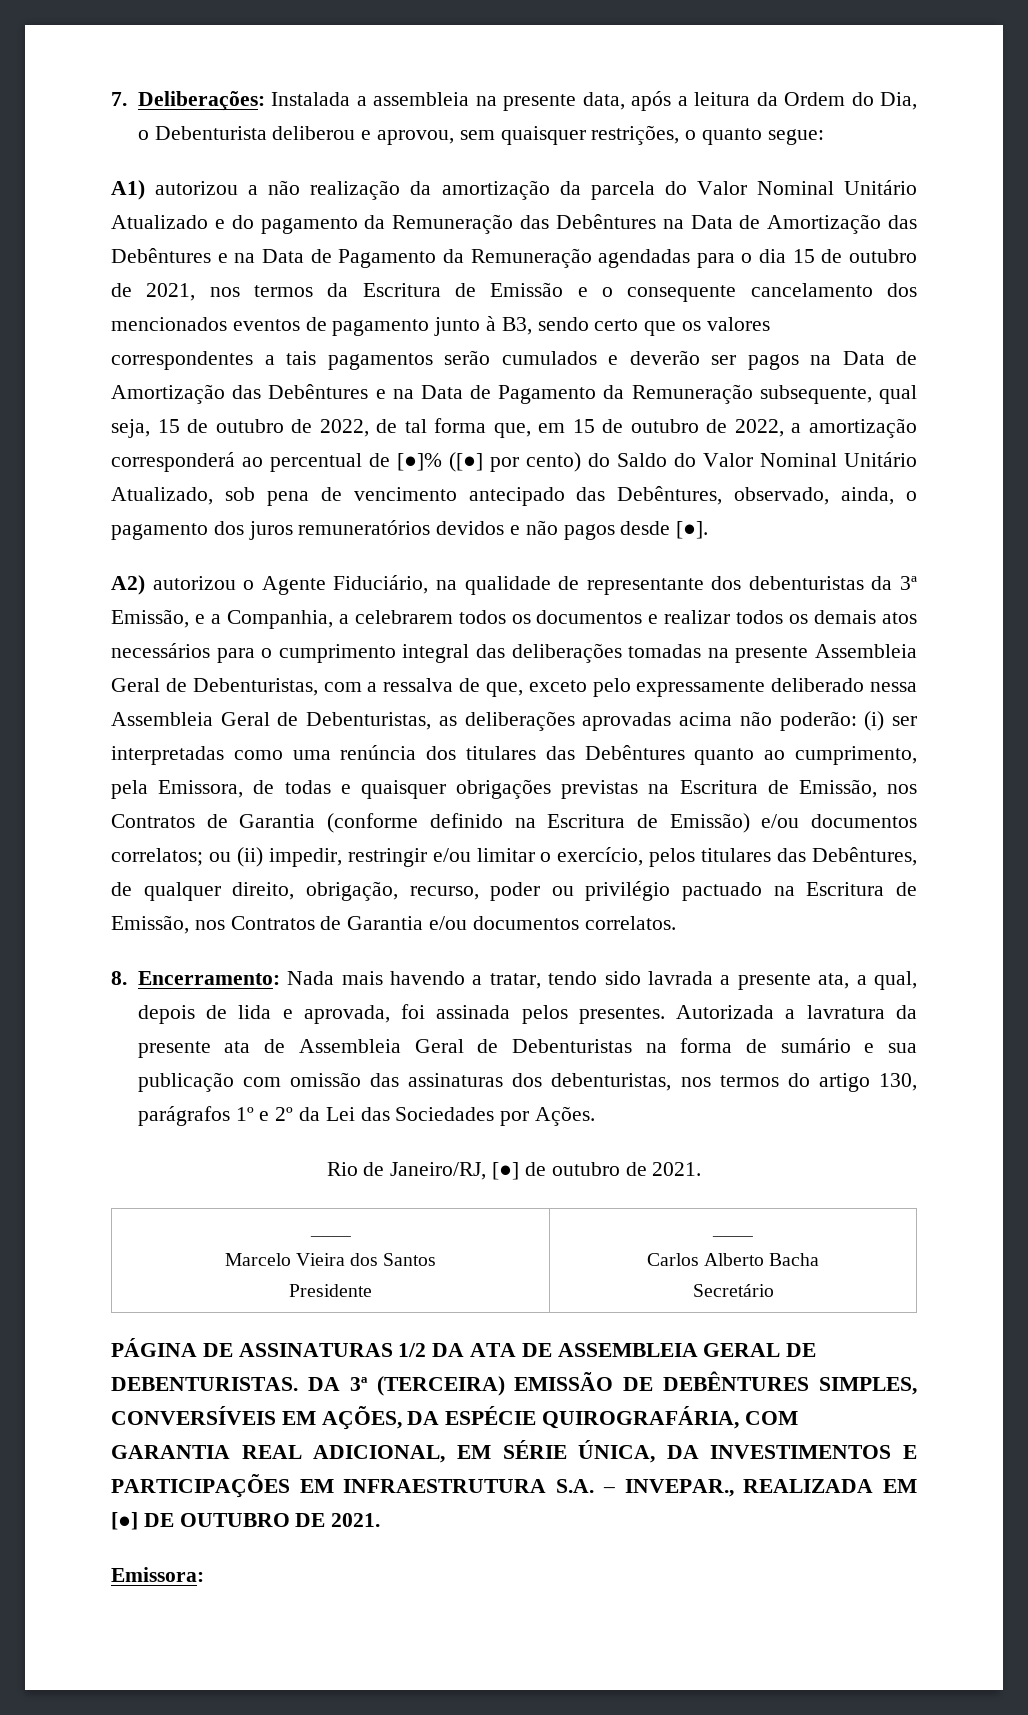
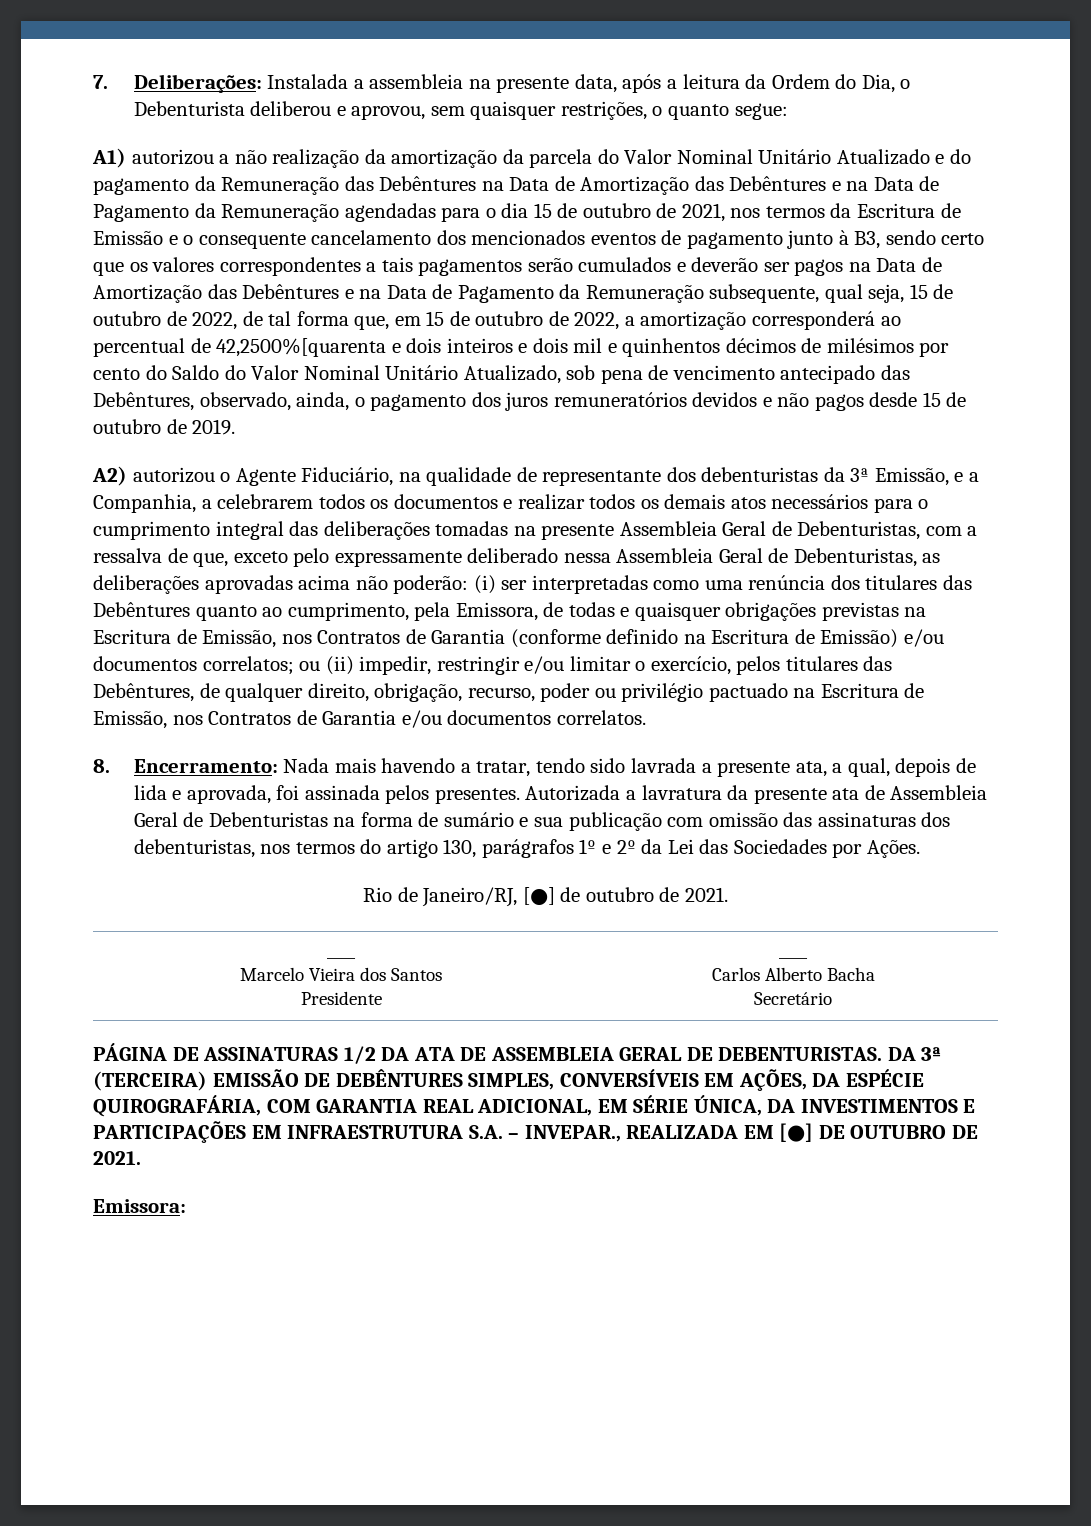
[397,452,581,472] [●]% ([●] por cento) -> [216,338,950,357] [93,368,140,380] 42,2500%[quarenta e dois inteiros e dois mil e quinhentos décimos de milésimos por cento
[676,521,709,539] [●]. -> [922,392,967,407] [93,419,236,435] 15 de outubro de 2019.

